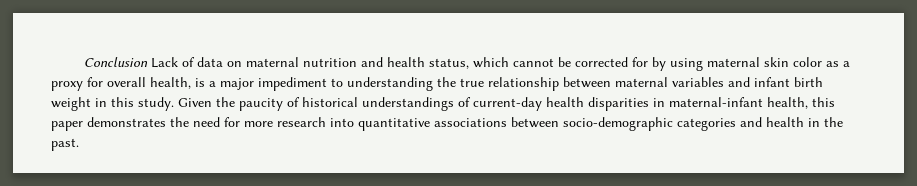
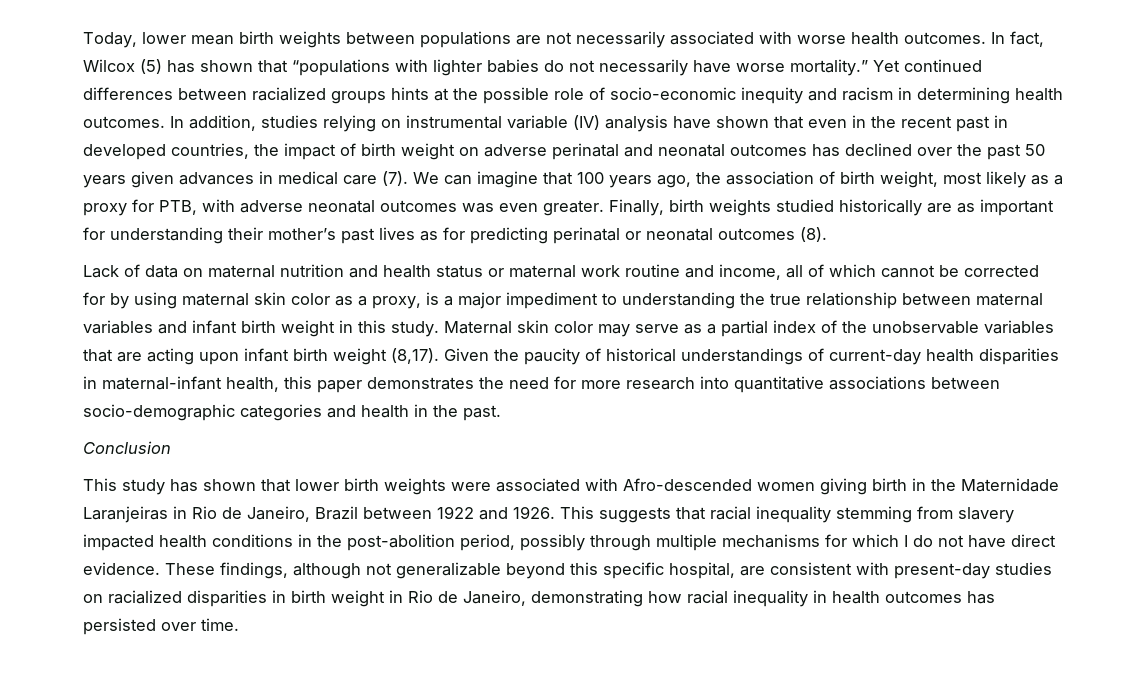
[84,57,149,67] Conclusion -> [83,31,1044,48] [83,59,982,76] [83,87,1063,104] [83,115,1008,132] [83,143,1045,160] [83,171,1063,188] [83,199,1054,216] [83,227,827,244] Today, lower mean birth weights between populations are not necessarily associated with worse health outcomes. In fact, Wilcox (5) has shown that “populations with lighter babies do not necessarily have worse mortality.” Yet continued differences between racialized groups hints at the possible role of socio-economic inequity and racism in determining health outcomes. In addition, studies relying on instrumental variable (IV) analysis have shown that even in the recent past in developed countries, the impact of birth weight on adverse perinatal and neonatal outcomes has declined over the past 50 years given advances in medical care (7). We can imagine that 100 years ago, the association of birth weight, most likely as a proxy for PTB, with adverse neonatal outcomes was even greater. Finally, birth weights studied historically are as important for understanding their mother’s past lives as for predicting perinatal or neonatal outcomes (8). //
[429,58,470,69] status, -> [436,264,824,280] status or maternal work routine and income, all of
[51,77,191,91] proxy for overall health, -> [372,296,421,309] proxy,
(174, 104) none -> [444,320,1054,337] [83,348,439,365] Maternal skin color may serve as a partial index of the unobservable variables that are acting upon infant birth weight (8,17).
(79, 144) none -> [83,441,171,454] [83,478,1059,495] [83,506,1014,523] [83,534,1056,551] [83,562,1052,579] [83,590,995,607] [83,618,239,635] // Conclusion // This study has shown that lower birth weights were associated with Afro-descended women giving birth in the Maternidade Laranjeiras in Rio de Janeiro, Brazil between 1922 and 1926. This suggests that racial inequality stemming from slavery impacted health conditions in the post-abolition period, possibly through multiple mechanisms for which I do not have direct evidence. These findings, although not generalizable beyond this specific hospital, are consistent with present-day studies on racialized disparities in birth weight in Rio de Janeiro, demonstrating how racial inequality in health outcomes has persisted over time.

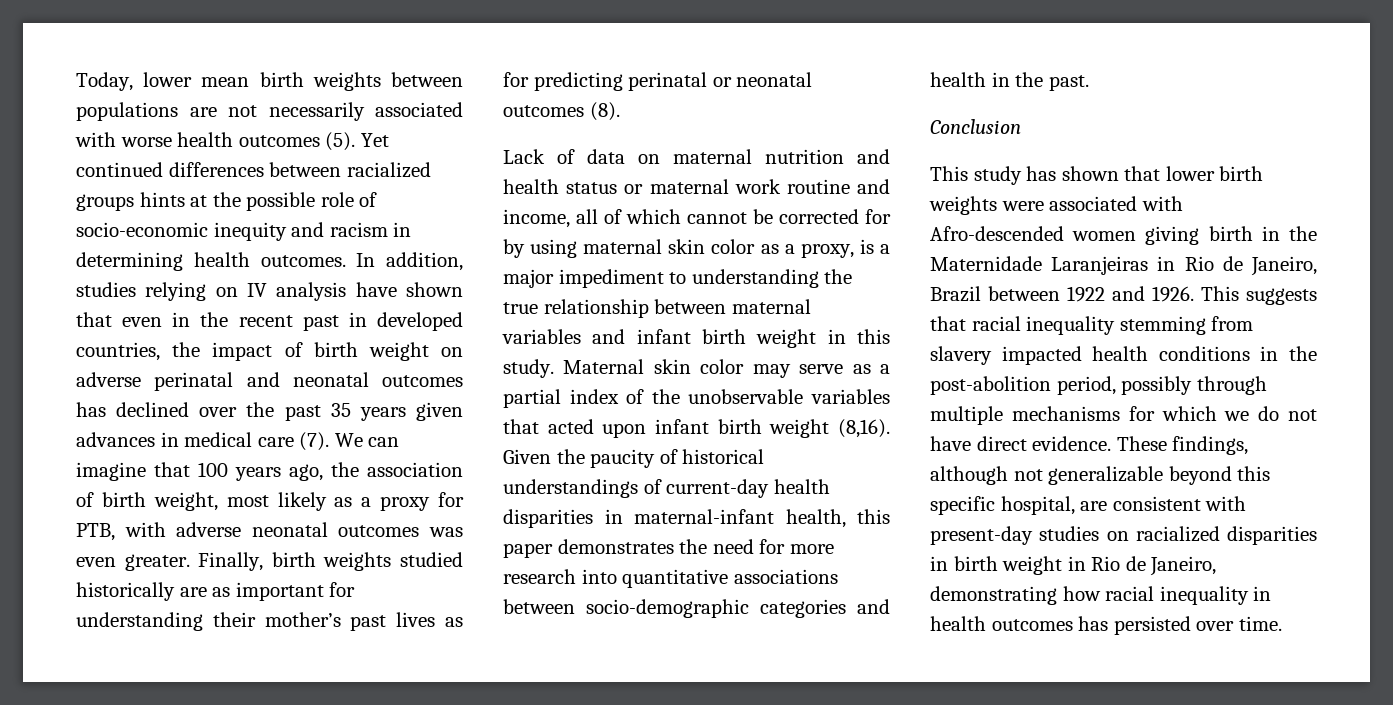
[904,31,1044,47] [83,59,868,76] outcomes. In fact, Wilcox (5) has shown that “populations with lighter babies do not necessarily have worse mortality.” -> [238,132,356,151] outcomes (5).
[406,115,600,130] instrumental variable (IV) -> [247,283,267,297] IV
[1025,144,1045,156] 50 -> [330,403,351,417] 35
[117,348,194,365] are acting -> [547,419,594,434] acted
[391,348,439,364] (8,17). -> [838,419,890,438] (8,16).
[904,535,908,547] I -> [1224,411,1250,421] we

